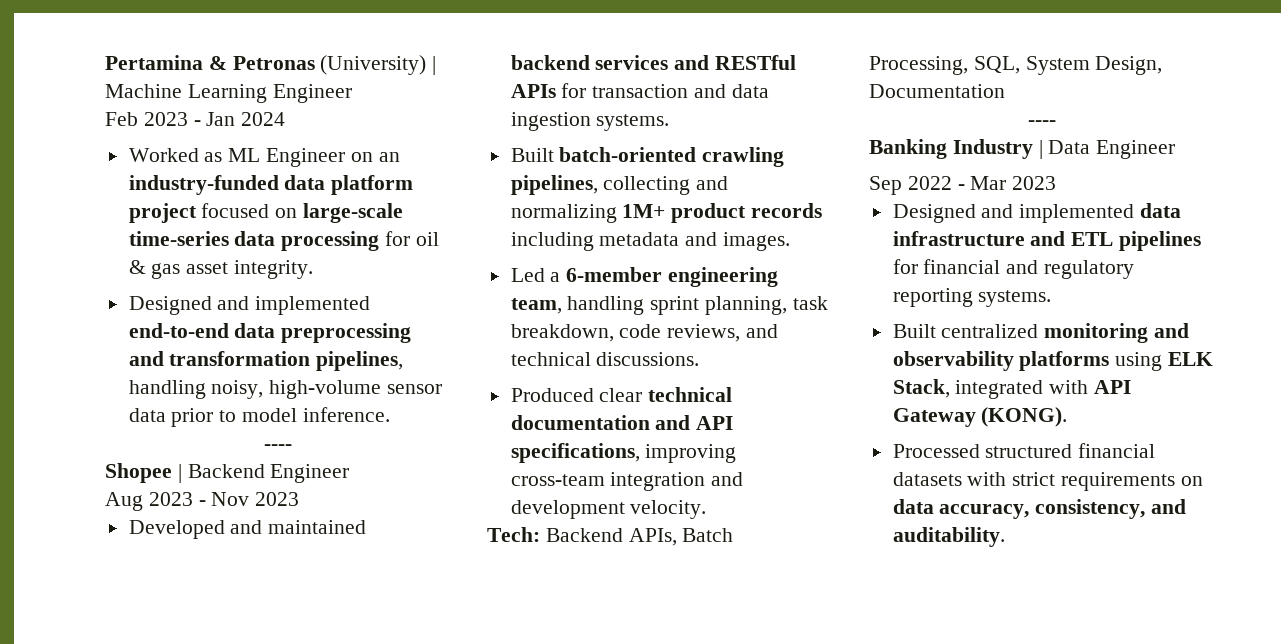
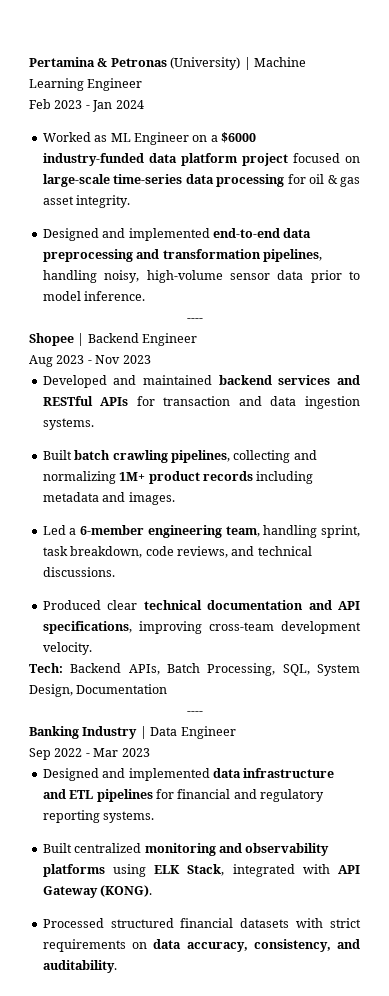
[378,152,400,162] an -> [210,132,256,143] a $6000
[559,147,697,162] batch-oriented -> [74,450,111,460] batch
[650,296,788,315] sprint planning, -> [321,525,360,538] sprint,
[610,472,744,491] integration and -> (274, 626) none

